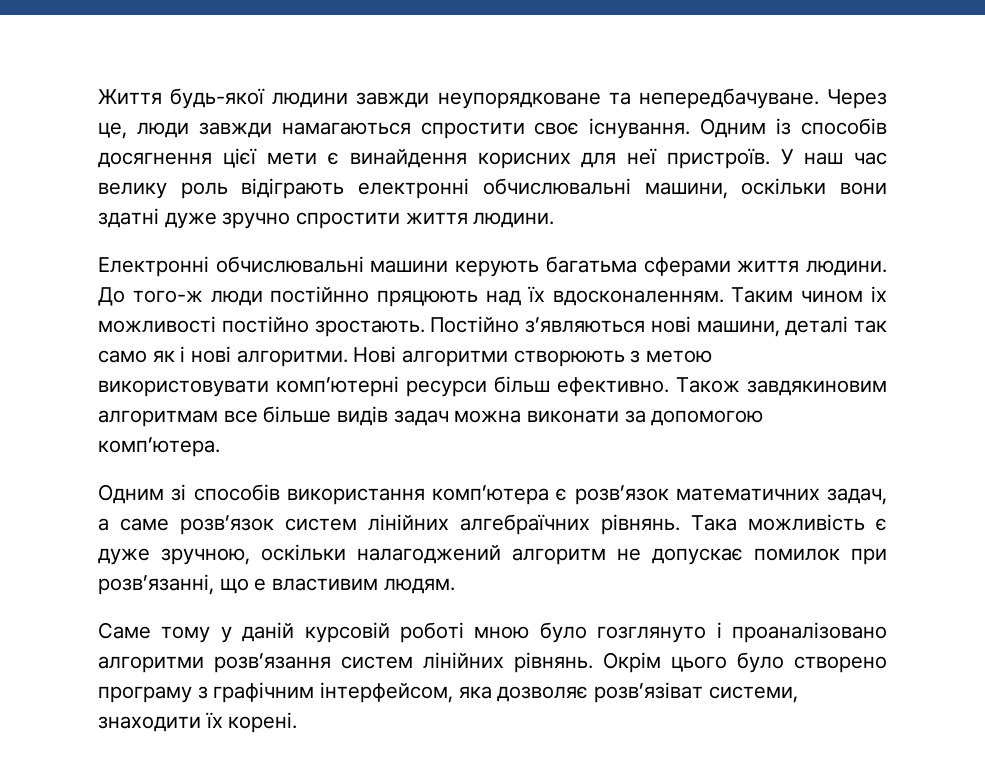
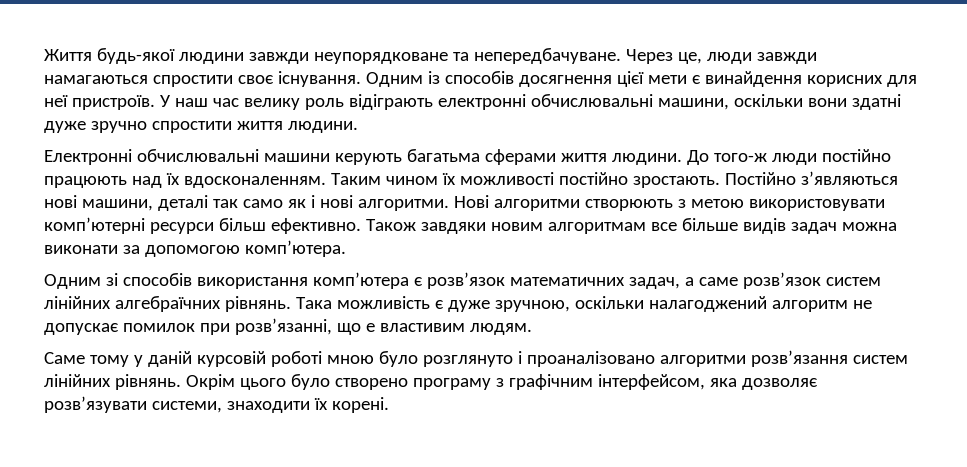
[270,286,479,307] постійнно пряцюють -> [821,149,891,162] [44,176,127,188] постійно працюють
[870,286,887,302] іх -> [441,173,456,185] їх
[747,380,887,396] завдякиновим -> [420,222,543,234] завдяки новим
[597,626,707,643] гозглянуто -> [422,355,513,367] розглянуто
[594,682,704,703] розв’язіват -> [44,396,147,413] розв’язувати

